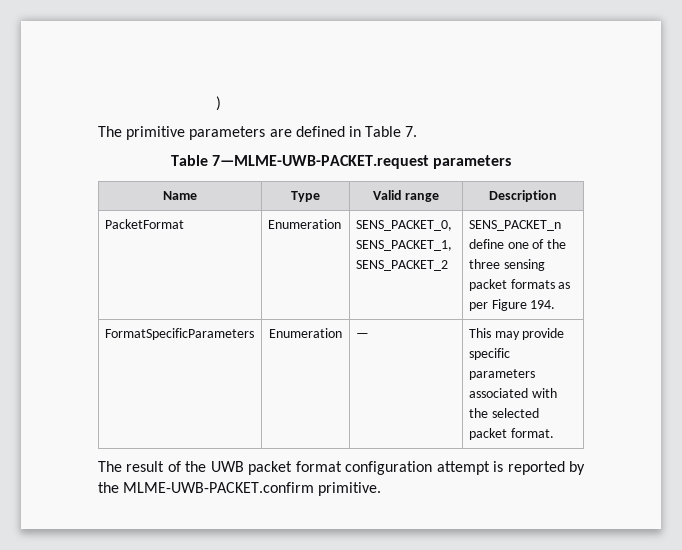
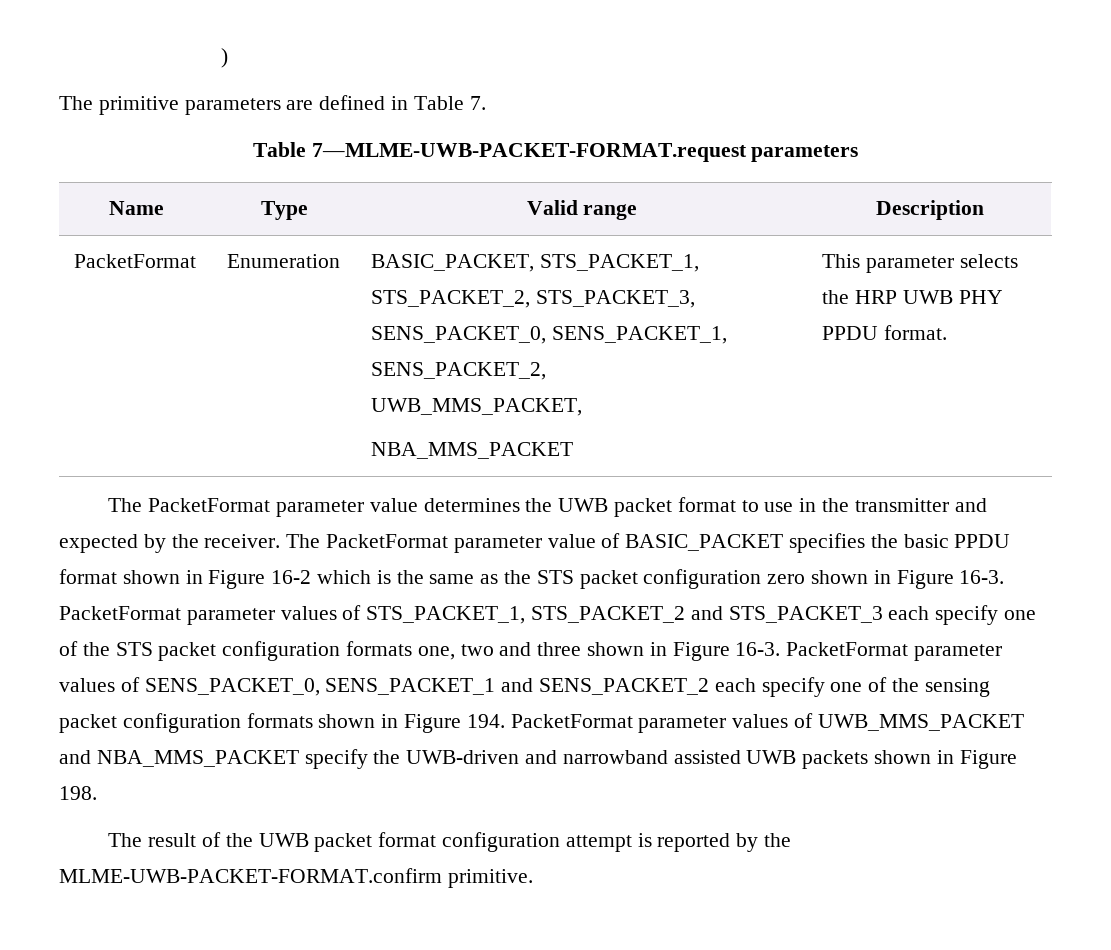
[212,155,429,169] 7—MLME-UWB-PACKET.request -> [311,143,747,162] 7—MLME-UWB-PACKET-FORMAT.request
[355,220,452,231] [355,240,452,251] [355,260,448,271] [468,220,561,231] [468,239,567,249] [468,259,545,271] [468,279,571,291] [468,299,556,311] [104,328,254,340] [269,328,342,338] [355,333,369,338] [468,328,565,340] [468,348,510,360] [468,369,535,380] [468,388,557,398] [468,408,539,418] [468,428,554,440] SENS_PACKET_0, SENS_PACKET_1, SENS_PACKET_2 | SENS_PACKET_n define one of the three sensing packet formats as per Figure 194. // FormatSpecificParameters | Enumeration | — | This may provide specific parameters associated with the selected packet format. -> [371,254,700,272] [371,290,696,308] [371,326,728,344] [371,362,547,380] [371,398,583,416] [371,442,574,459] [822,254,1018,273] [822,290,1003,304] [822,325,948,340] [108,497,987,517] [59,533,1011,553] [59,569,1005,589] [59,605,1037,625] [59,641,1003,661] [59,677,990,697] [59,713,1024,733] [59,749,1017,769] [59,786,97,800] BASIC_PACKET, STS_PACKET_1, STS_PACKET_2, STS_PACKET_3, SENS_PACKET_0, SENS_PACKET_1, SENS_PACKET_2, // UWB_MMS_PACKET, // NBA_MMS_PACKET | This parameter selects the HRP UWB PHY PPDU format. // The PacketFormat parameter value determines the UWB packet format to use in the transmitter and expected by the receiver. The PacketFormat parameter value of BASIC_PACKET specifies the basic PPDU format shown in Figure 16-2 which is the same as the STS packet configuration zero shown in Figure 16-3. PacketFormat parameter values of STS_PACKET_1, STS_PACKET_2 and STS_PACKET_3 each specify one of the STS packet configuration formats one, two and three shown in Figure 16-3. PacketFormat parameter values of SENS_PACKET_0, SENS_PACKET_1 and SENS_PACKET_2 each specify one of the sensing packet configuration formats shown in Figure 194. PacketFormat parameter values of UWB_MMS_PACKET and NBA_MMS_PACKET specify the UWB-driven and narrowband assisted UWB packets shown in Figure 198.
[123,482,315,493] MLME-UWB-PACKET.confirm -> [59,868,442,883] MLME-UWB-PACKET-FORMAT.confirm

